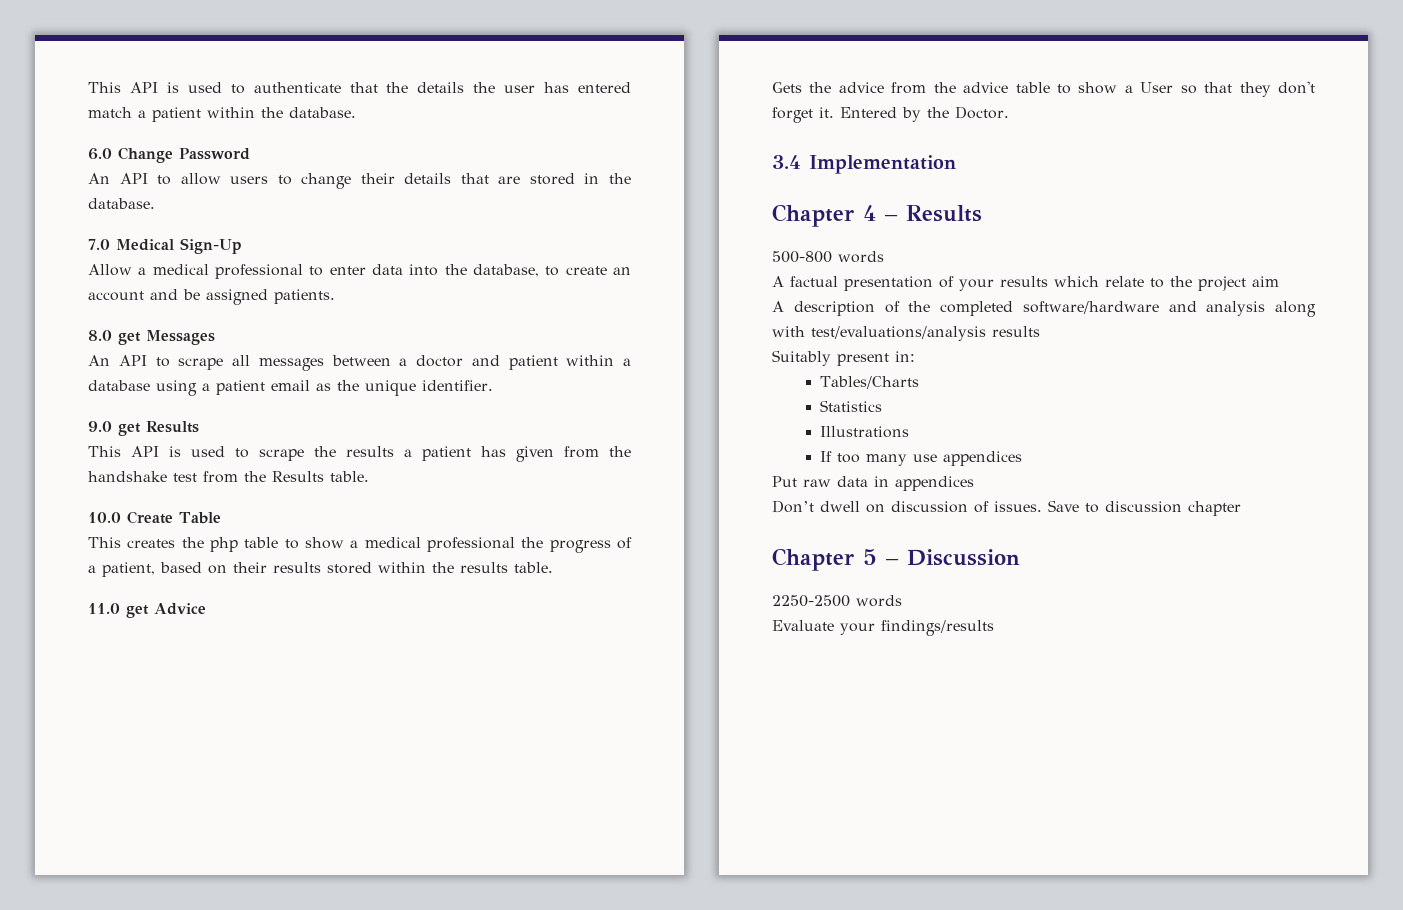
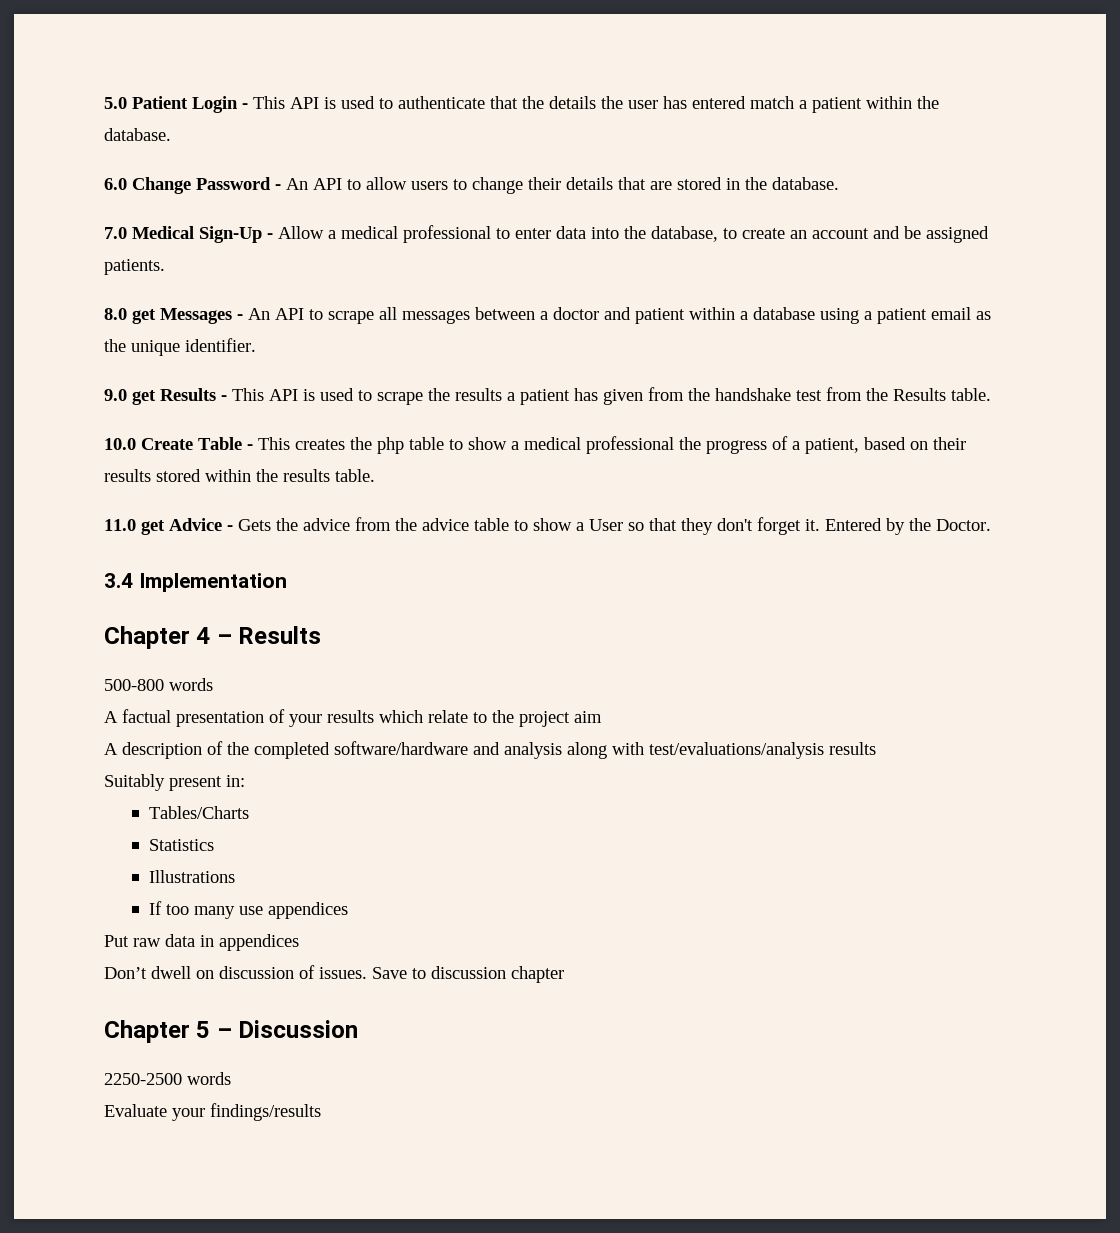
(88, 87) none -> [104,96,248,113] 5.0 Patient Login -
(250, 154) // -> [275,184,281,190] -
(242, 246) // -> [267,233,273,239] -
(215, 337) // -> [237,314,243,320] -
(199, 427) // -> [221,395,227,401] -
(221, 518) // -> [247,444,253,450] -
(206, 609) // -> [227,525,233,531] -

